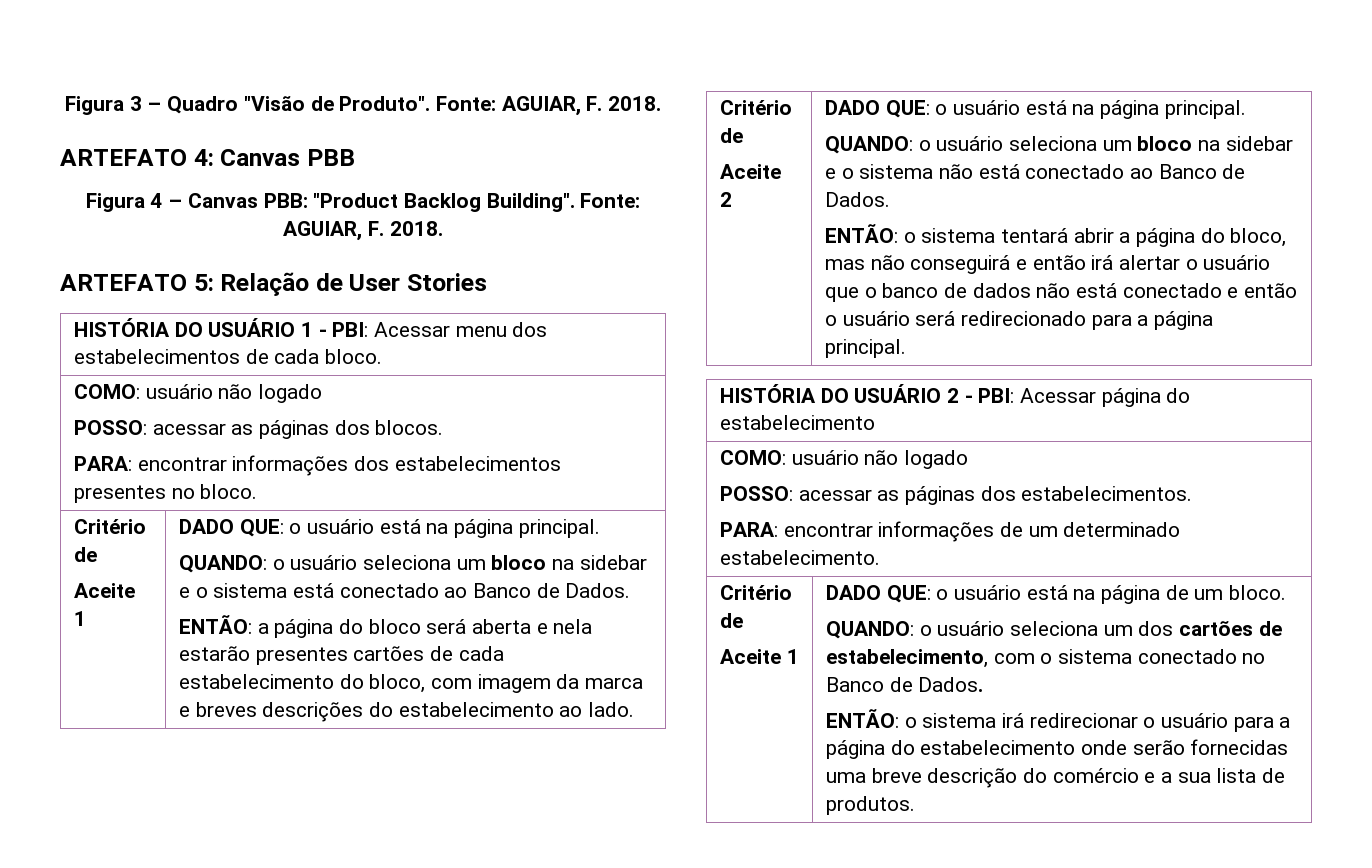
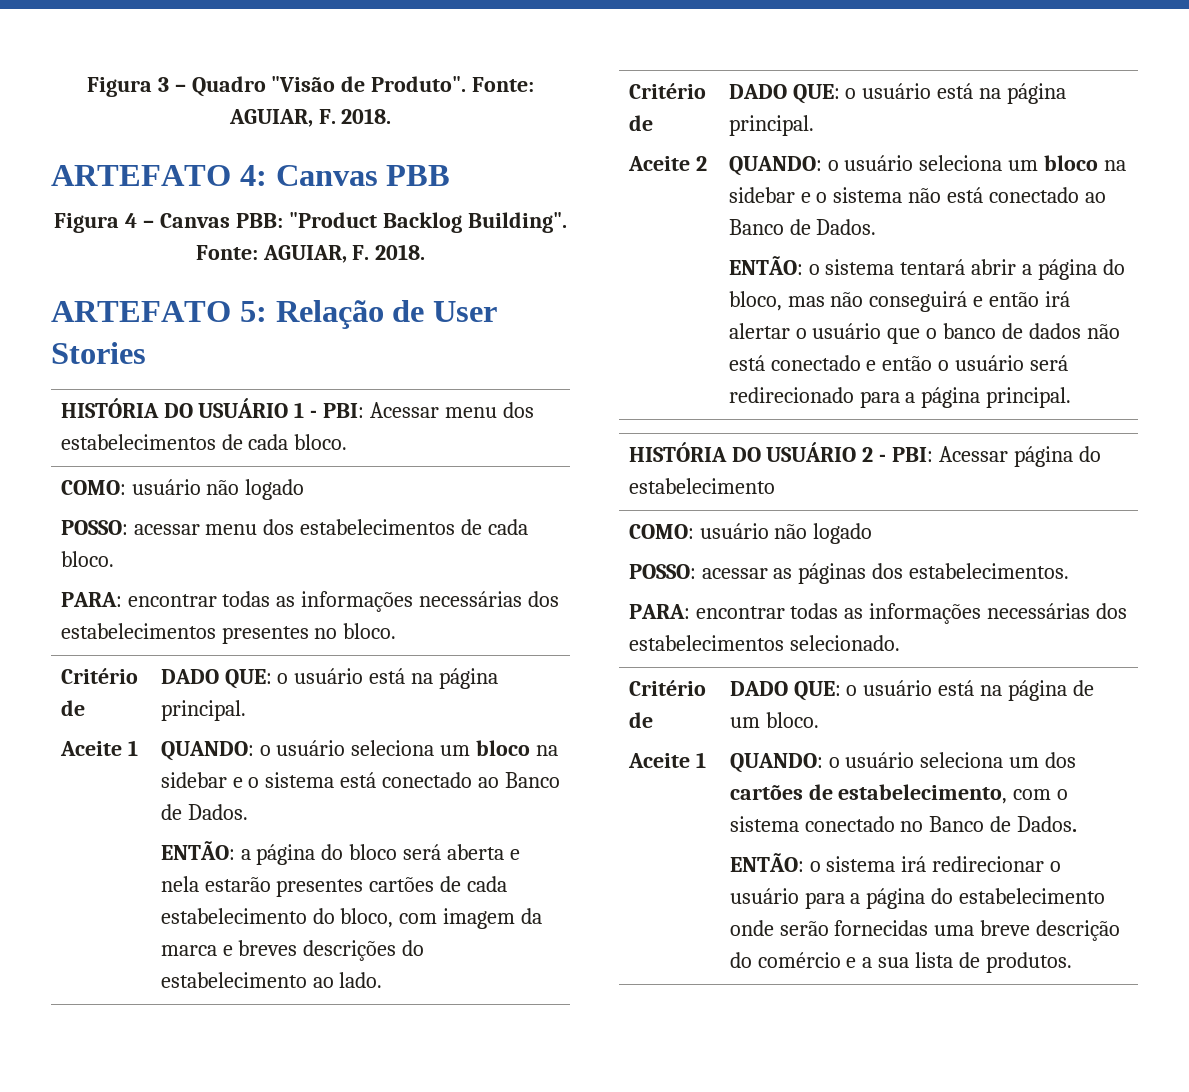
[231,420,444,439] [74,455,349,476] as páginas dos blocos. // PARA: encontrar informações -> [205,519,529,535] [60,551,114,567] [60,591,523,612] menu dos estabelecimentos de cada bloco. // PARA: encontrar todas as informações necessárias
[878,521,1181,542] [720,550,881,565] informações de um determinado estabelecimento. -> [790,603,1128,624] [628,635,900,651] todas as informações necessárias dos estabelecimentos selecionado.

